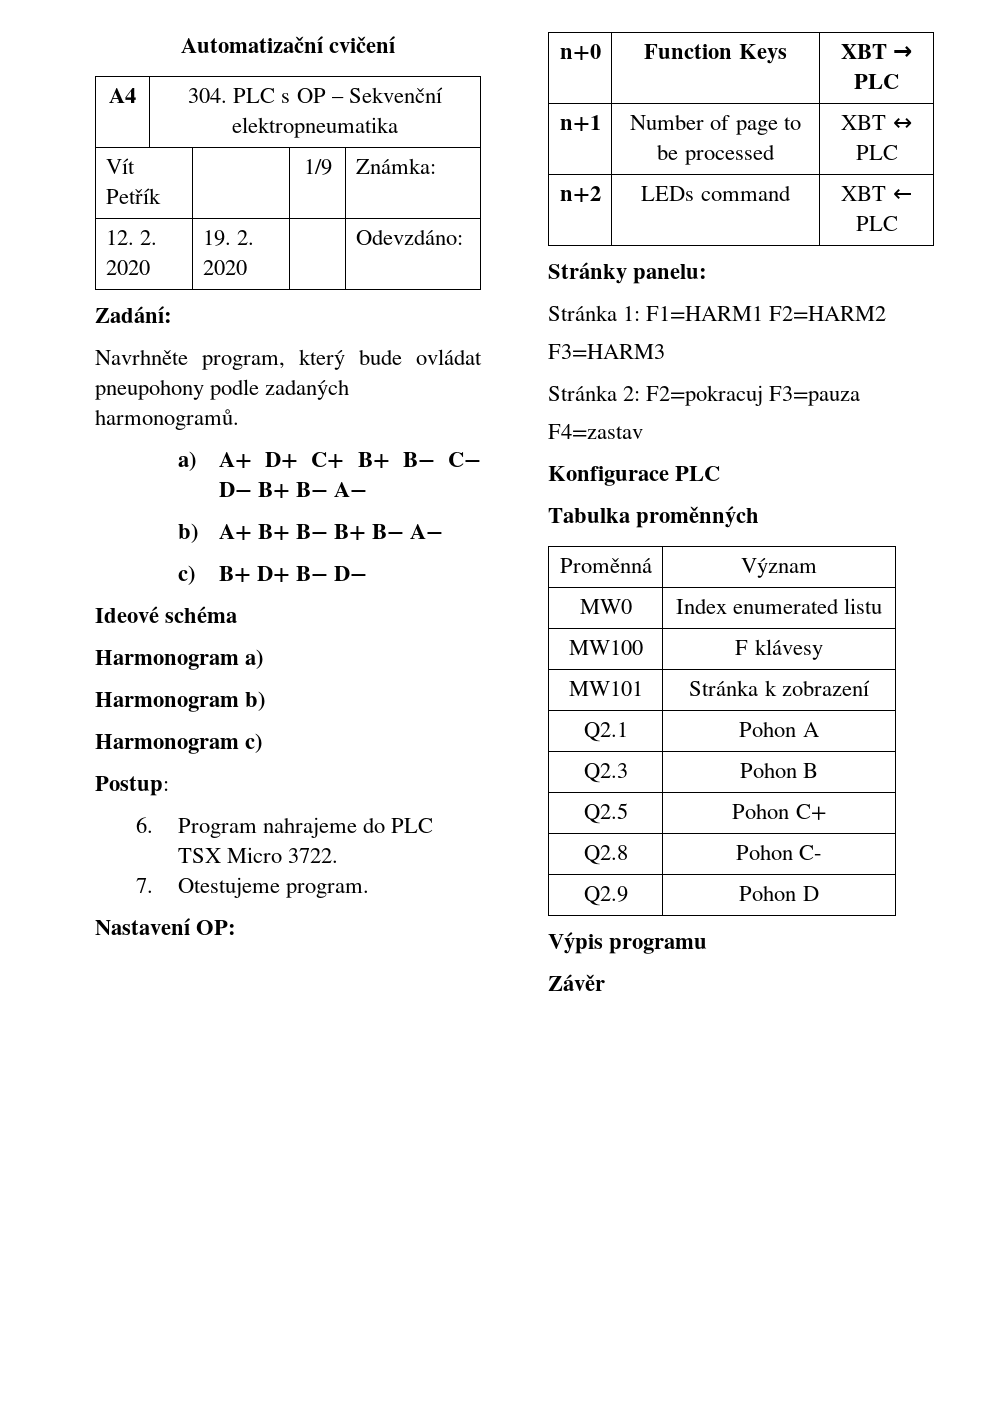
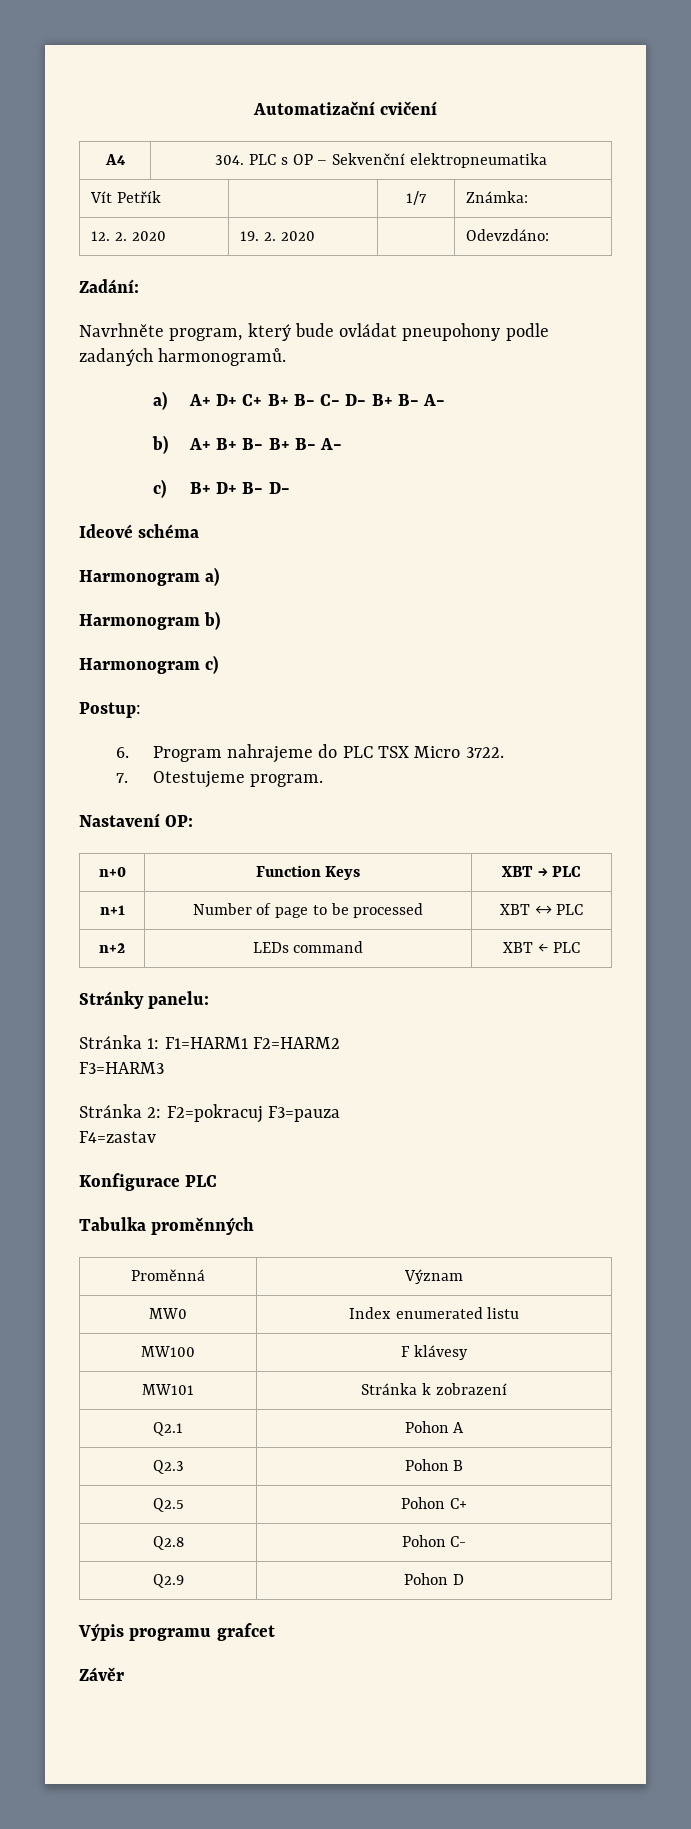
[303,159,332,175] 1/9 -> [406,191,427,205] 1/7
(708, 946) none -> [216,1623,275,1641] grafcet

